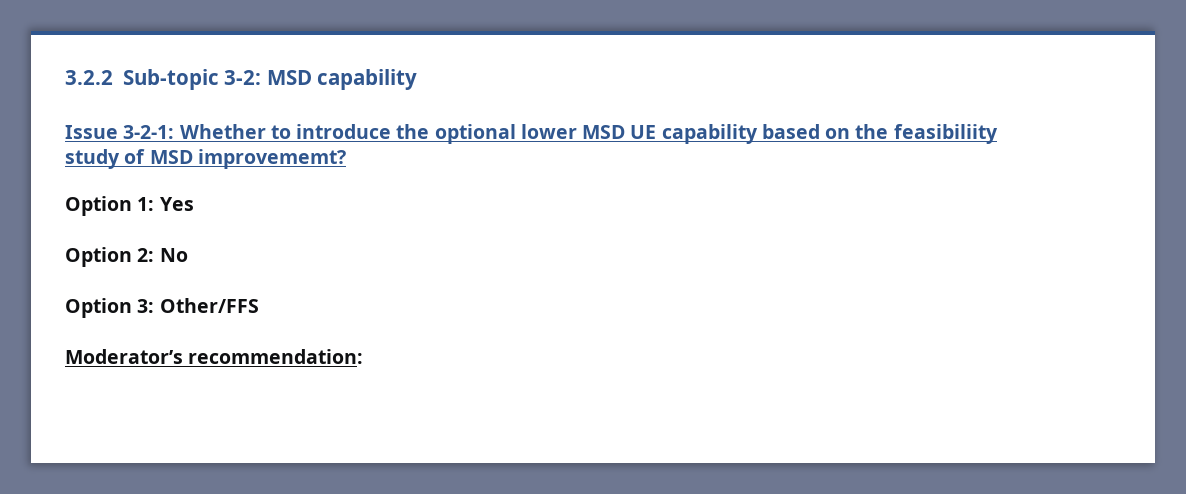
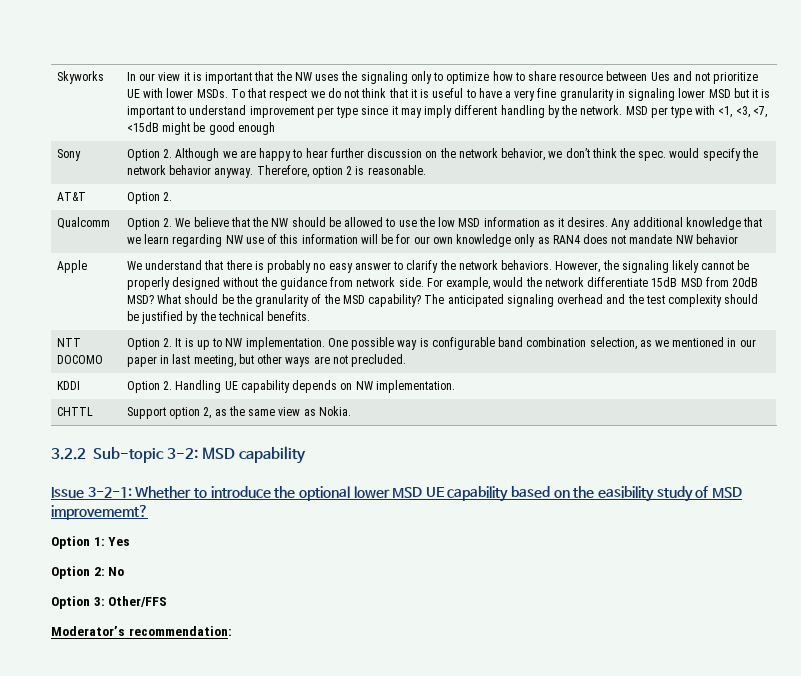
(65, 77) none -> [56,71,104,84] [126,71,759,84] [126,88,771,101] [126,105,767,118] [126,122,275,135] [56,149,81,161] [126,148,758,161] [126,165,426,178] [56,192,86,201] [126,192,173,204] [56,217,110,229] [126,217,763,230] [126,234,738,247] [56,260,87,273] [126,260,750,273] [126,277,759,290] [126,294,759,307] [126,311,311,324] [56,338,81,347] [56,355,103,364] [126,337,756,350] [126,354,407,367] [56,381,80,390] [126,380,455,393] [56,407,93,416] [126,406,351,419] Skyworks | In our view it is important that the NW uses the signaling only to optimize how to share resource between Ues and not prioritize UE with lower MSDs. To that respect we do not think that it is useful to have a very fine granularity in signaling lower MSD but it is important to understand improvement per type since it may imply different handling by the network. MSD per type with <1, <3, <7, <15dB might be good enough // Sony | Option 2. Although we are happy to hear further discussion on the network behavior, we don’t think the spec. would specify the network behavior anyway. Therefore, option 2 is reasonable. // AT&T | Option 2. // Qualcomm | Option 2. We believe that the NW should be allowed to use the low MSD information as it desires. Any additional knowledge that we learn regarding NW use of this information will be for our own knowledge only as RAN4 does not mandate NW behavior // Apple | We understand that there is probably no easy answer to clarify the network behaviors. However, the signaling likely cannot be properly designed without the guidance from network side. For example, would the network differentiate 15dB MSD from 20dB MSD? What should be the granularity of the MSD capability? The anticipated signaling overhead and the test complexity should be justified by the technical benefits. // NTT DOCOMO | Option 2. It is up to NW implementation. One possible way is configurable band combination selection, as we mentioned in our paper in last meeting, but other ways are not precluded. // KDDI | Option 2. Handling UE capability depends on NW implementation. // CHTTL | Support option 2, as the same view as Nokia. //
[893,124,998,144] feasibiliity -> [598,486,655,502] easibility

